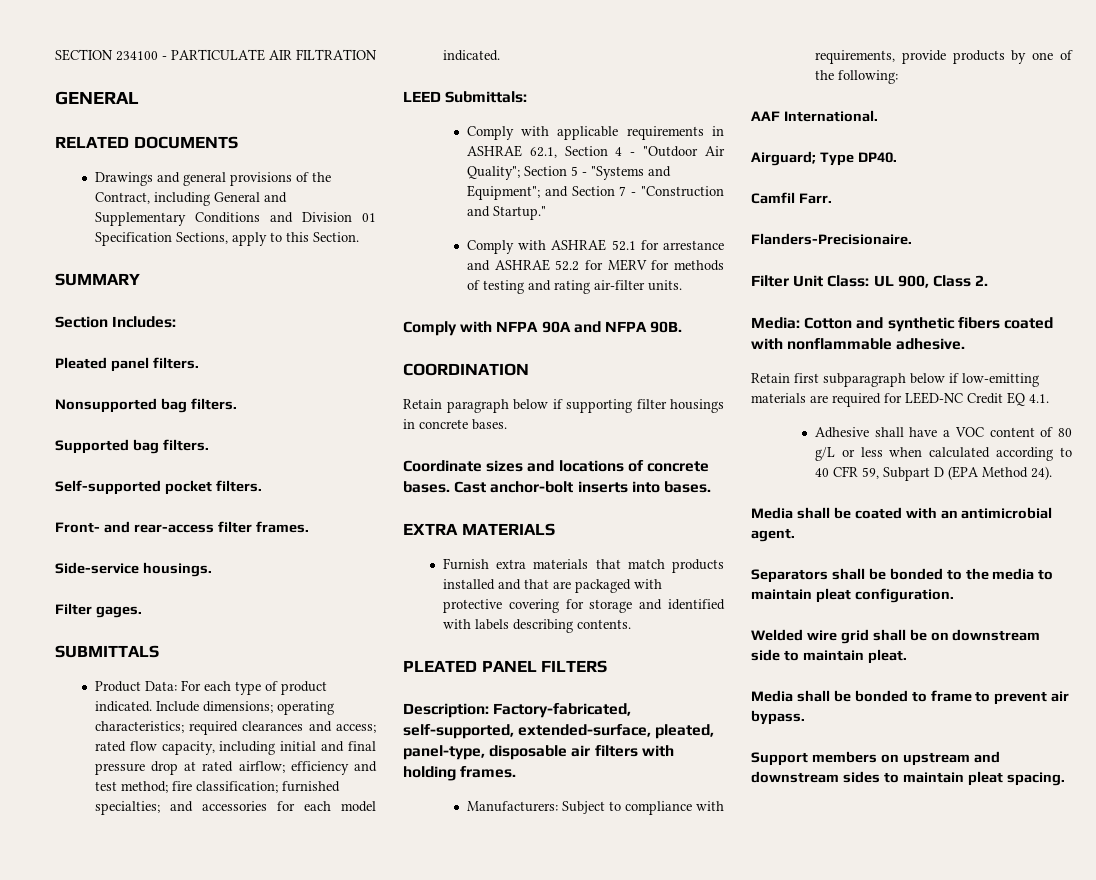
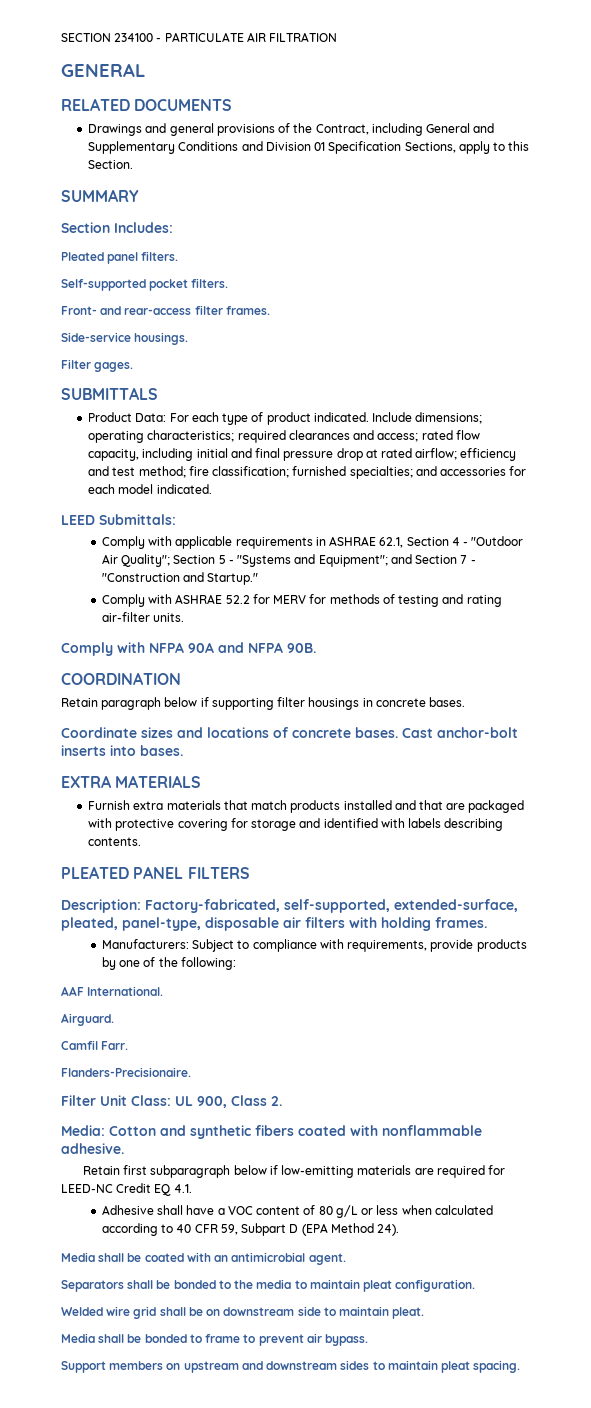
[55,398,237,413] [55,439,209,454] // Nonsupported bag filters. // Supported bag filters. -> (179, 256) none
[611,240,724,251] [466,259,550,271] 52.1 for arrestance and ASHRAE -> (223, 599) none
[751,151,897,166] Airguard; Type DP40. -> [61,1013,114,1026] Airguard.

